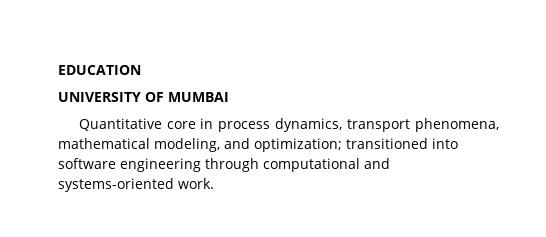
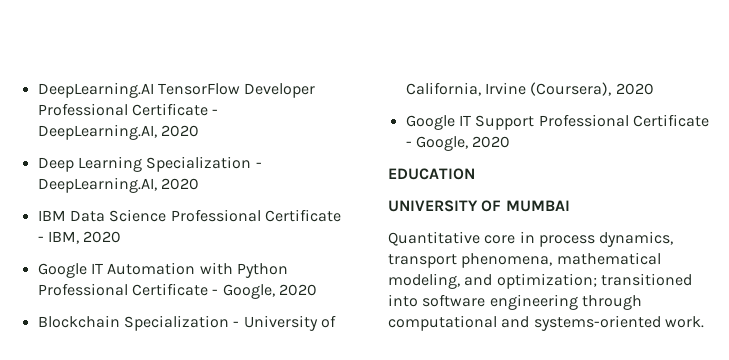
(58, 70) none -> [37,82,316,98] [37,103,219,116] [37,124,199,140] [37,156,262,172] [37,177,199,193] [37,209,341,222] [37,231,122,244] [37,262,288,278] [37,283,317,299] [37,315,336,331] [405,82,654,96] [405,114,709,130] [405,136,511,151] DeepLearning.AI TensorFlow Developer Professional Certificate - DeepLearning.AI, 2020 // Deep Learning Specialization - DeepLearning.AI, 2020 // IBM Data Science Professional Certificate - IBM, 2020 // Google IT Automation with Python Professional Certificate - Google, 2020 // Blockchain Specialization - University of California, Irvine (Coursera), 2020 // Google IT Support Professional Certificate - Google, 2020 //

